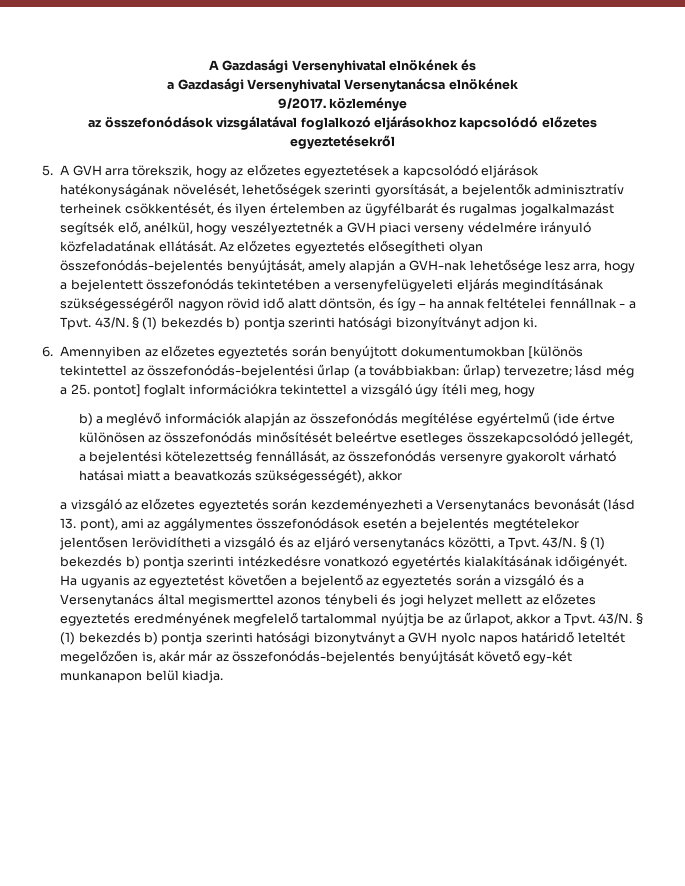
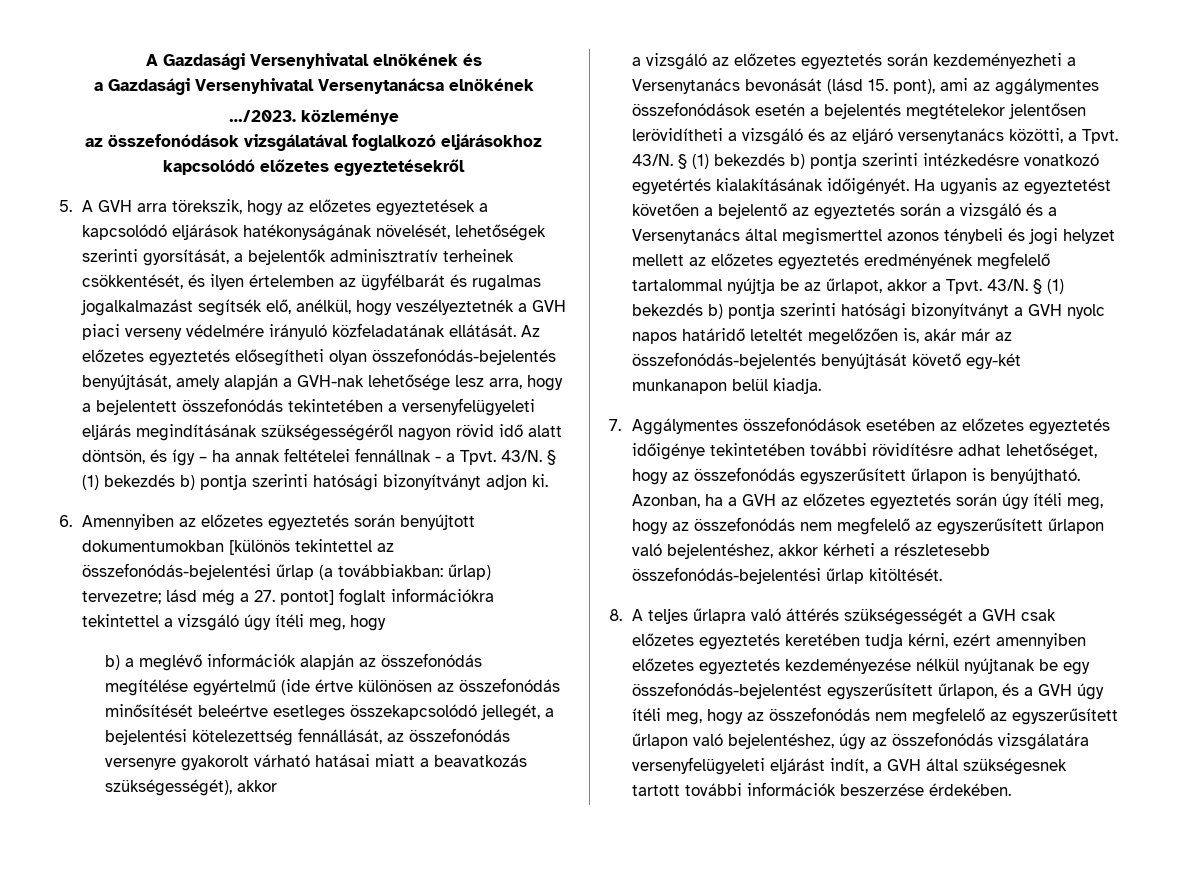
[277,98,326,109] 9/2017. -> [228,110,296,122] …/2023.
[70,384,90,395] 25. -> [253,590,275,602] 27.
[60,518,77,529] 13. -> [867,79,888,91] 15.
[313,631,395,645] bizonytványt -> [910,303,1009,319] bizonyítványt
(224, 676) none -> [609,417,1110,435] [631,443,1097,460] [631,467,1080,485] [631,493,1103,510] [631,517,1104,535] [631,543,990,559] [631,567,942,584] [609,608,1056,625] [631,633,1086,650] [631,658,1090,675] [631,682,1104,700] [631,707,1118,725] [631,732,1089,750] [631,757,1067,775] [631,782,1011,796] // 7. Aggálymentes összefonódások esetében az előzetes egyeztetés időigénye tekintetében további rövidítésre adhat lehetőséget, hogy az összefonódás egyszerűsített űrlapon is benyújtható. Azonban, ha a GVH az előzetes egyeztetés során úgy ítéli meg, hogy az összefonódás nem megfelelő az egyszerűsített űrlapon való bejelentéshez, akkor kérheti a részletesebb összefonódás-bejelentési űrlap kitöltését. // 8. A teljes űrlapra való áttérés szükségességét a GVH csak előzetes egyeztetés keretében tudja kérni, ezért amennyiben előzetes egyeztetés kezdeményezése nélkül nyújtanak be egy összefonódás-bejelentést egyszerűsített űrlapon, és a GVH úgy ítéli meg, hogy az összefonódás nem megfelelő az egyszerűsített űrlapon való bejelentéshez, úgy az összefonódás vizsgálatára versenyfelügyeleti eljárást indít, a GVH által szükségesnek tartott további információk beszerzése érdekében.

